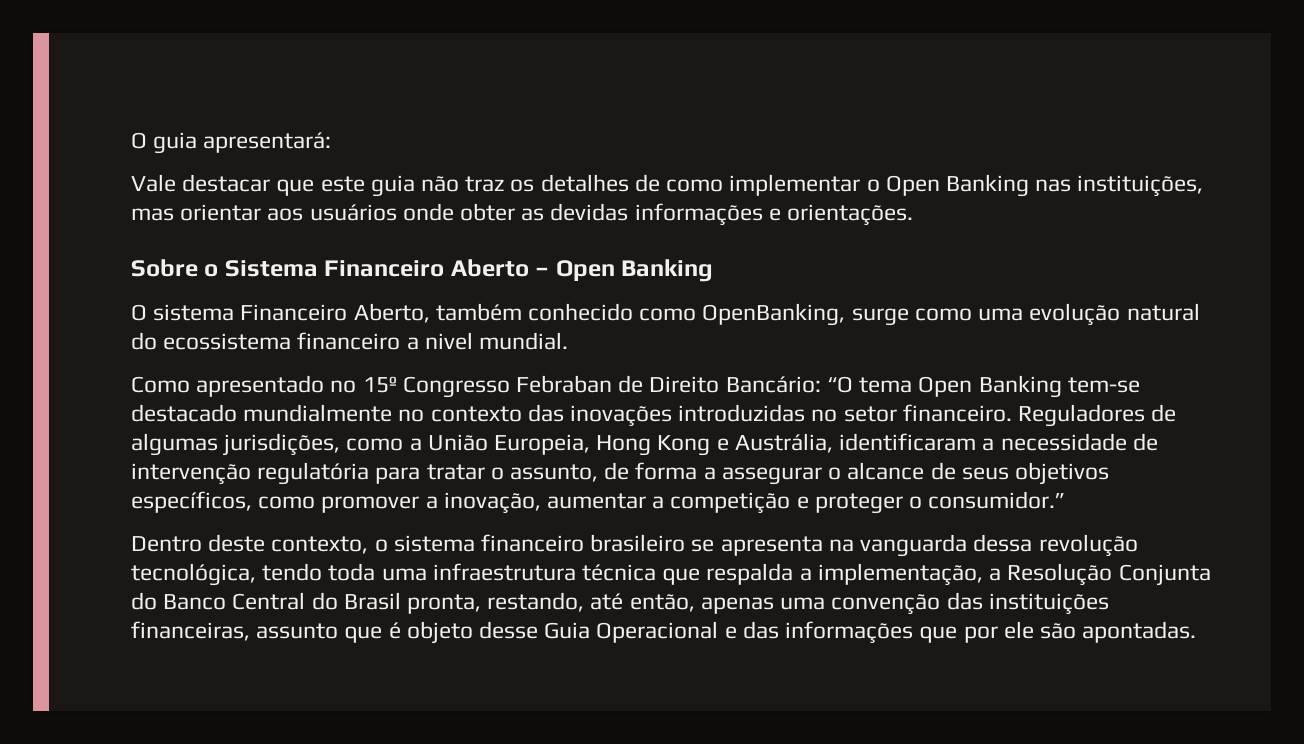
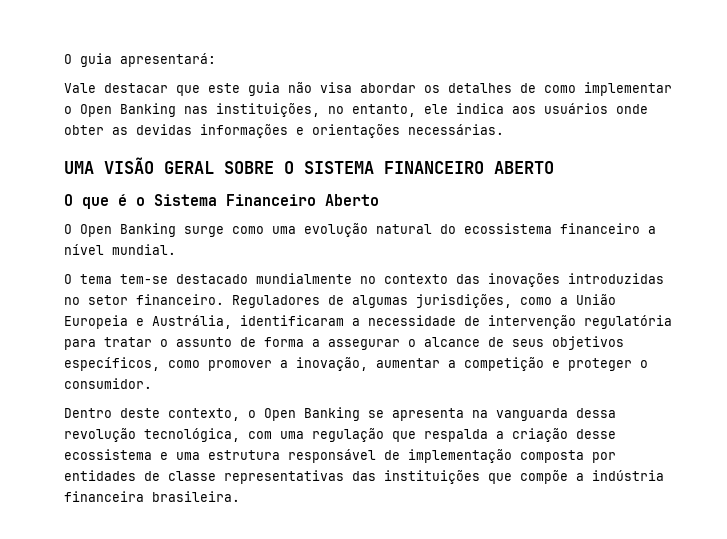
[465,176,505,192] traz -> [320,82,416,93] visa abordar
[131,204,262,221] mas orientar -> [328,103,504,117] no entanto, ele indica
[787,204,914,226] [131,259,198,277] orientações. // Sobre -> [312,124,504,138] [64,157,554,174] [64,194,127,209] orientações necessárias. // UMA VISÃO GERAL SOBRE O SISTEMA FINANCEIRO ABERTO // O que é
[535,259,714,282] [131,303,846,326] – Open Banking // O sistema Financeiro Aberto, também conhecido como OpenBanking, -> [64,223,176,237] // O Open Banking
[424,332,473,350] nivel -> [64,244,104,255] nível
[131,375,1062,398] Como apresentado no 15º Congresso Febraban de Direito Bancário: “O tema Open Banking -> [64,274,112,284] O tema
[494,434,711,456] Europeia, Hong Kong -> [64,315,128,329] Europeia
[510,464,599,482] assunto, -> [176,337,232,347] assunto
[928,491,1066,509] consumidor.” -> [64,378,152,389] consumidor.
[393,534,686,552] sistema financeiro brasileiro -> [264,407,360,421] Open Banking
[262,563,1211,586] [131,592,1109,615] [131,621,1197,644] tendo toda uma infraestrutura técnica que respalda a implementação, a Resolução Conjunta do Banco Central do Brasil pronta, restando, até então, apenas uma convenção das instituições financeiras, assunto que é objeto desse Guia Operacional e das informações que por ele são apontadas. -> [248,428,616,442] [64,449,616,463] [64,470,664,484] [64,491,240,502] com uma regulação que respalda a criação desse ecossistema e uma estrutura responsável de implementação composta por entidades de classe representativas das instituições que compõe a indústria financeira brasileira.

